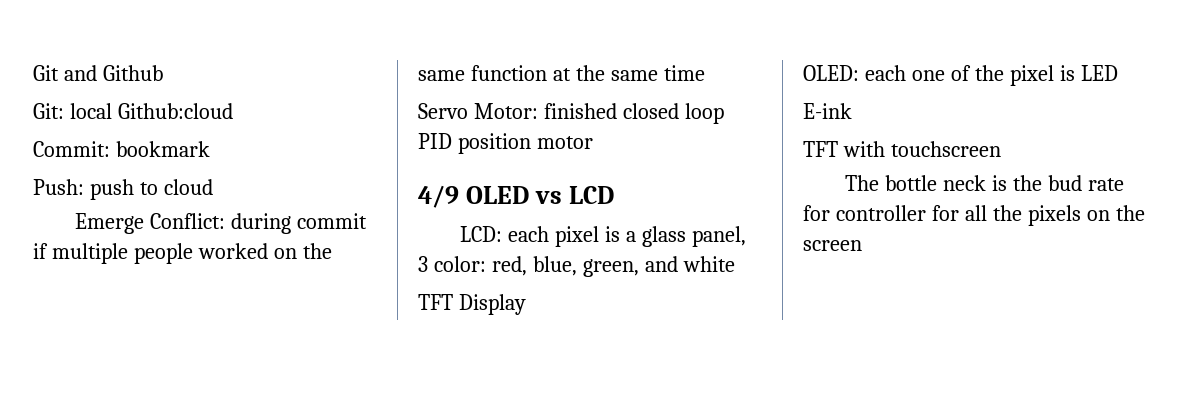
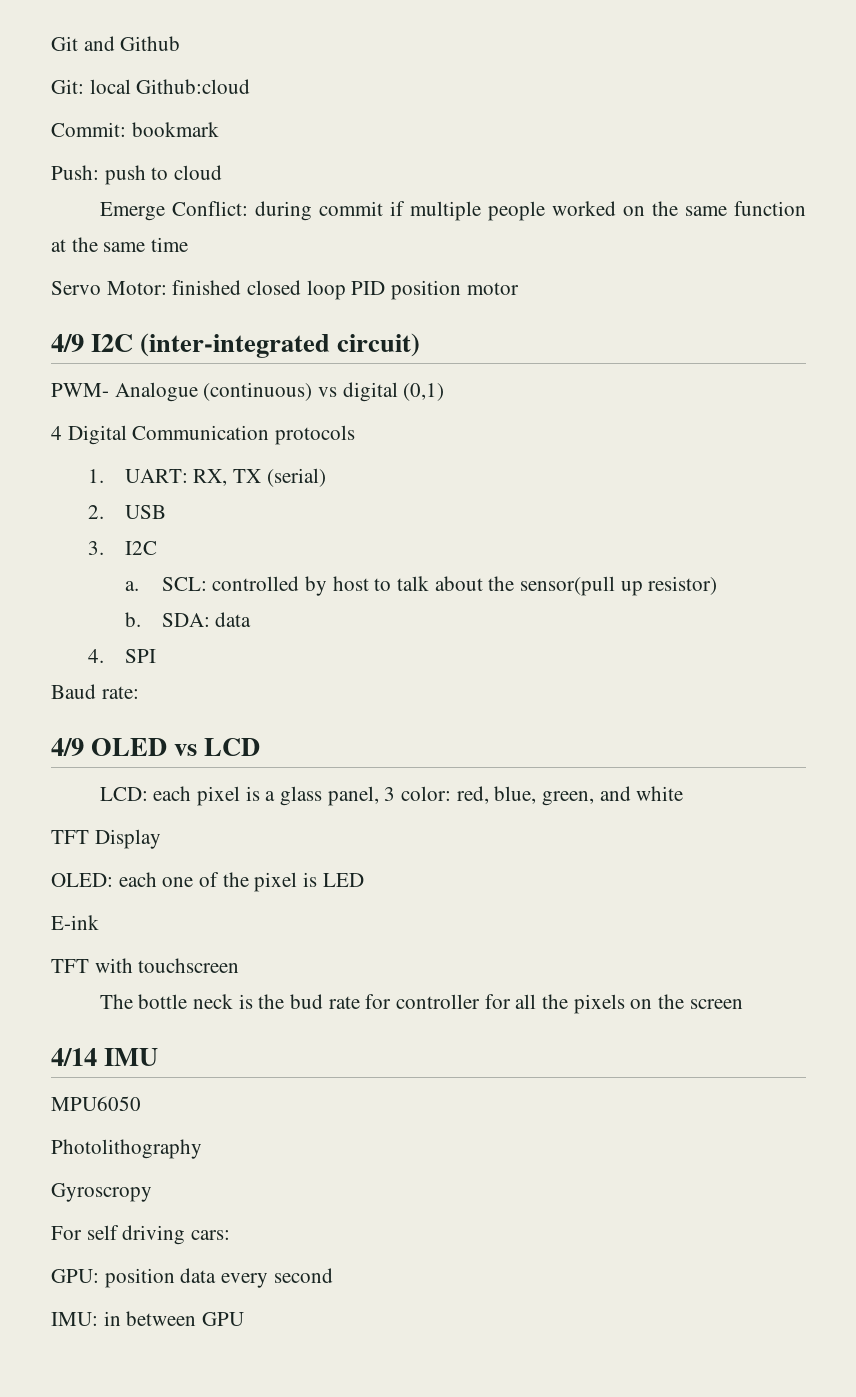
(593, 142) none -> [51,333,421,358] [51,382,445,402] [51,425,356,445] [87,468,326,487] [87,505,166,519] [87,541,157,555] [124,576,718,596] [124,612,252,627] [87,649,156,663] [51,684,139,699] // 4/9 I2C (inter-integrated circuit) // PWM- Analogue (continuous) vs digital (0,1) // 4 Digital Communication protocols // 1. UART: RX, TX (serial) // 2. USB // 3. I2C // a. SCL: controlled by host to talk about the sensor(pull up resistor) // b. SDA: data // 4. SPI // Baud rate:
(862, 245) none -> [51,1048,159,1066] [51,1096,141,1111] [51,1139,202,1159] [51,1183,152,1202] [51,1225,231,1245] [51,1268,333,1288] [51,1311,245,1326] // 4/14 IMU // MPU6050 // Photolithography // Gyroscropy // For self driving cars: // GPU: position data every second // IMU: in between GPU

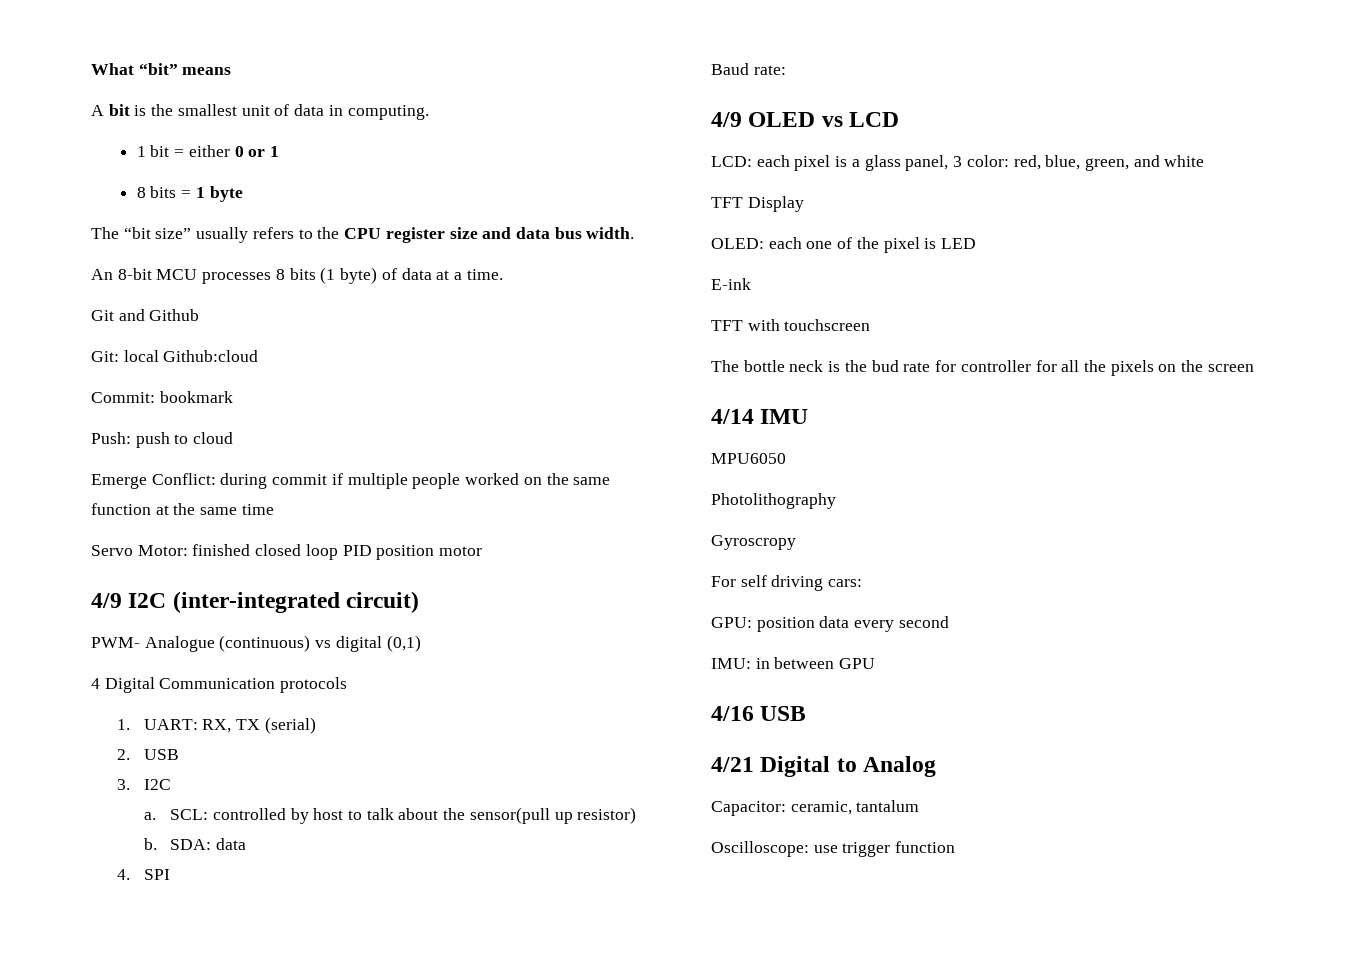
(51, 43) none -> [91,63,232,75] [91,104,429,120] [136,145,279,157] [136,186,243,202] [91,227,635,243] [91,267,503,284] What “bit” means // A bit is the smallest unit of data in computing. // 1 bit = either 0 or 1 // 8 bits = 1 byte // The “bit size” usually refers to the CPU register size and data bus width. // An 8-bit MCU processes 8 bits (1 byte) of data at a time. //
(245, 1319) none -> [711,706,807,721] [711,756,937,777] [711,800,920,816] [711,841,956,857] // 4/16 USB // 4/21 Digital to Analog // Capacitor: ceramic, tantalum // Oscilloscope: use trigger function

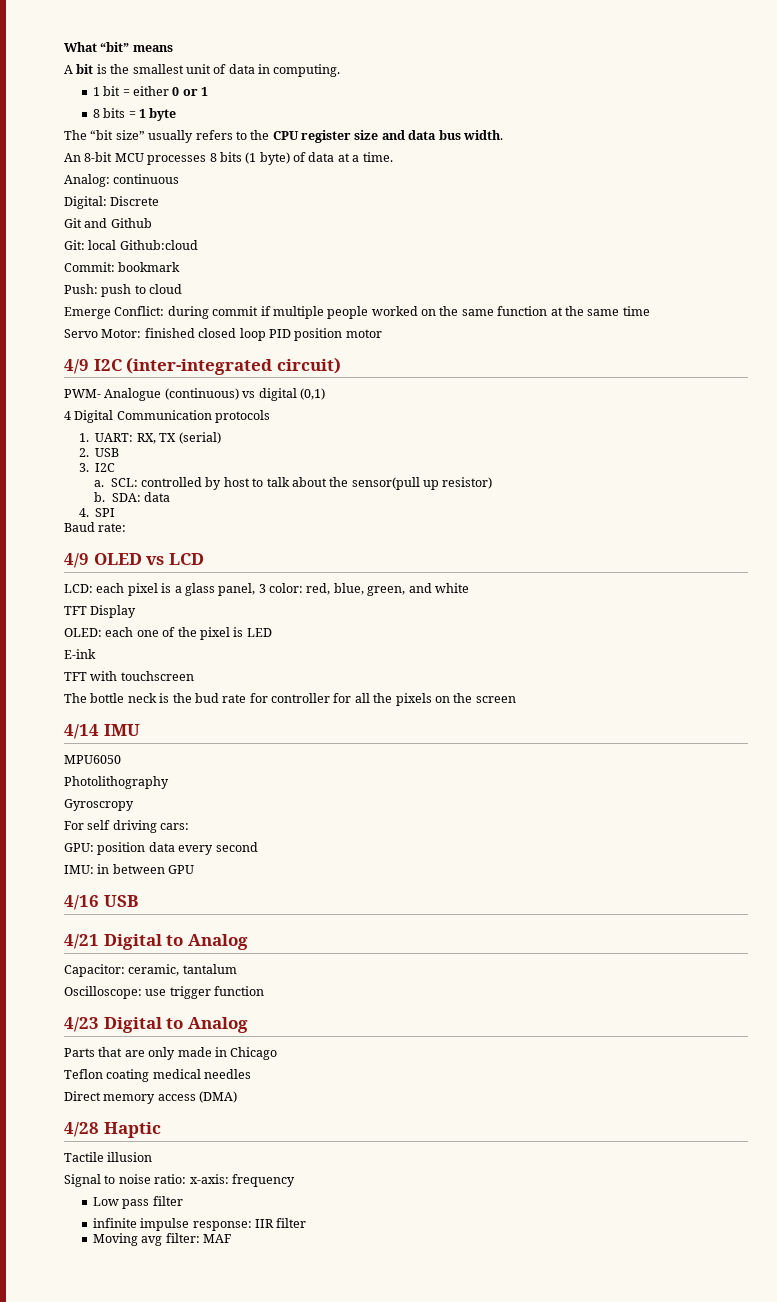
(503, 274) none -> [64,174,180,187] [64,196,160,209] // Analog: continuous // Digital: Discrete
(956, 847) none -> [64,1017,248,1033] [64,1047,278,1060] [64,1069,252,1082] [64,1091,238,1104] [64,1122,161,1138] [64,1152,153,1162] [64,1174,295,1187] [92,1196,183,1209] [92,1218,307,1231] [92,1233,232,1246] // 4/23 Digital to Analog // Parts that are only made in Chicago // Teflon coating medical needles // Direct memory access (DMA) // 4/28 Haptic // Tactile illusion // Signal to noise ratio: x-axis: frequency // Low pass filter // infinite impulse response: IIR filter // Moving avg filter: MAF

